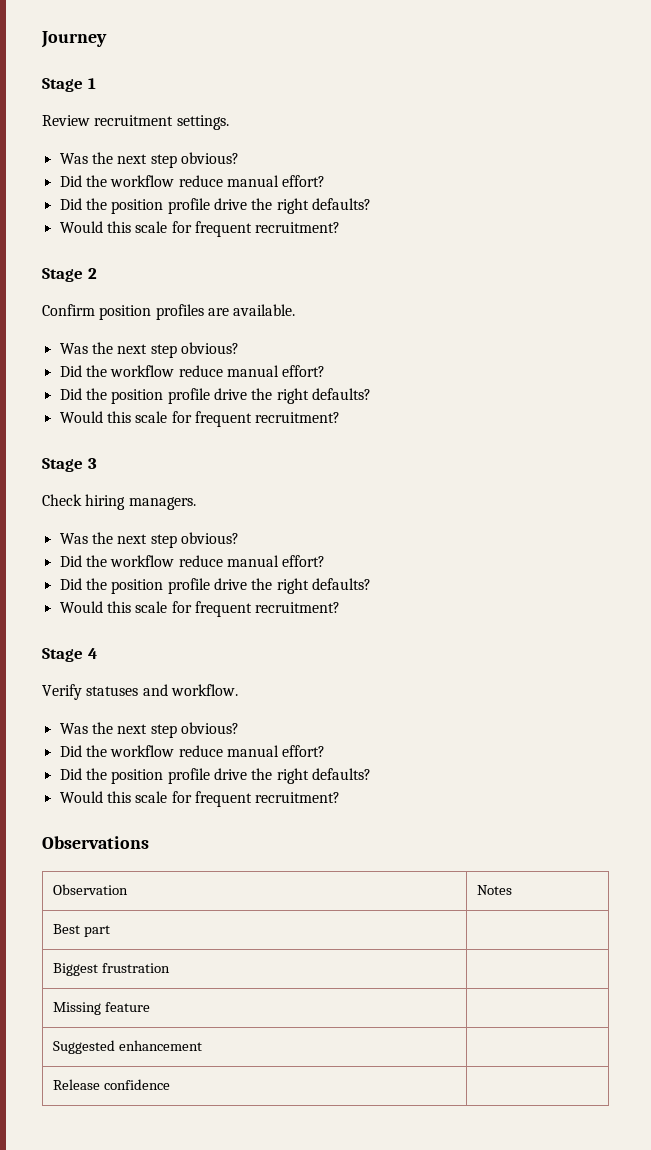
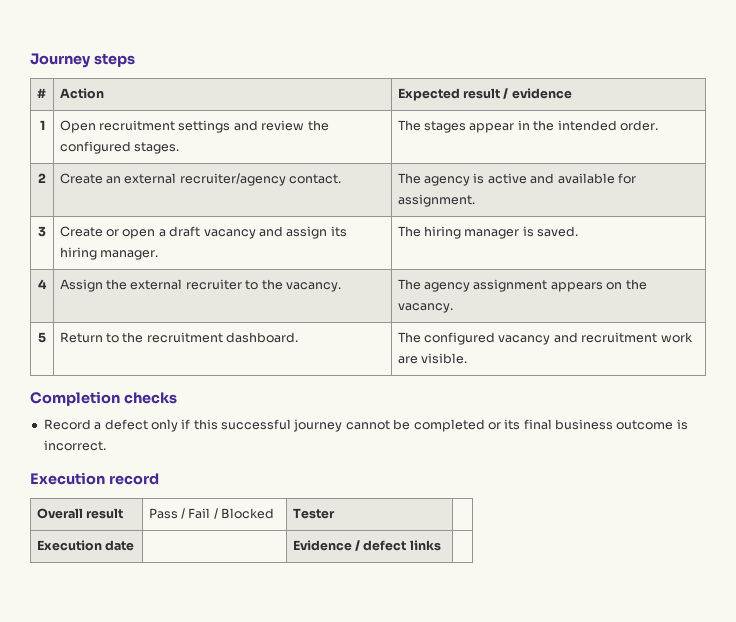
[42,78,96,92] [42,115,229,130] [59,152,239,168] [59,175,326,187] [59,198,371,214] [59,221,341,237] [42,268,97,282] [42,304,296,320] [59,342,239,358] [59,365,326,377] [59,388,371,404] [59,411,341,427] [42,458,97,472] [42,494,196,510] [59,532,239,548] [59,555,326,567] [59,578,371,594] [59,601,341,617] [42,648,97,662] [42,684,238,700] [59,722,239,738] [59,745,326,757] [59,768,371,784] [59,791,341,807] [42,836,149,849] [52,884,128,895] [476,885,512,895] [52,924,110,937] [52,963,170,976] [52,1002,150,1015] [52,1040,202,1054] [52,1079,170,1090] // Stage 1 // Review recruitment settings. // Was the next step obvious? // Did the workflow reduce manual effort? // Did the position profile drive the right defaults? // Would this scale for frequent recruitment? // Stage 2 // Confirm position profiles are available. // Was the next step obvious? // Did the workflow reduce manual effort? // Did the position profile drive the right defaults? // Would this scale for frequent recruitment? // Stage 3 // Check hiring managers. // Was the next step obvious? // Did the workflow reduce manual effort? // Did the position profile drive the right defaults? // Would this scale for frequent recruitment? // Stage 4 // Verify statuses and workflow. // Was the next step obvious? // Did the workflow reduce manual effort? // Did the position profile drive the right defaults? // Would this scale for frequent recruitment? // Observations // Observation | Notes // Best part | // Biggest frustration | // Missing feature | // Suggested enhancement | // Release confidence -> [93,53,135,67] [36,88,46,98] [59,88,104,99] [397,88,572,101] [39,120,45,130] [59,120,329,133] [59,141,180,154] [397,120,658,133] [38,173,46,183] [59,173,342,186] [397,173,636,186] [397,194,475,207] [38,226,46,237] [59,226,347,239] [59,247,159,260] [397,226,579,239] [38,279,47,289] [59,279,341,292] [397,279,647,292] [397,303,453,313] [38,332,46,343] [59,332,299,343] [397,332,693,345] [397,353,468,364] [30,391,177,406] [43,419,688,432] [43,440,106,451] [30,472,159,485] [36,508,124,519] [148,508,275,519] [292,508,335,519] [36,540,135,551] [292,540,441,551] steps // # | Action | Expected result / evidence // 1 | Open recruitment settings and review the configured stages. | The stages appear in the intended order. // 2 | Create an external recruiter/agency contact. | The agency is active and available for assignment. // 3 | Create or open a draft vacancy and assign its hiring manager. | The hiring manager is saved. // 4 | Assign the external recruiter to the vacancy. | The agency assignment appears on the vacancy. // 5 | Return to the recruitment dashboard. | The configured vacancy and recruitment work are visible. // Completion checks // Record a defect only if this successful journey cannot be completed or its final business outcome is incorrect. // Execution record // Overall result | Pass / Fail / Blocked | Tester | // Execution date | | Evidence / defect links

